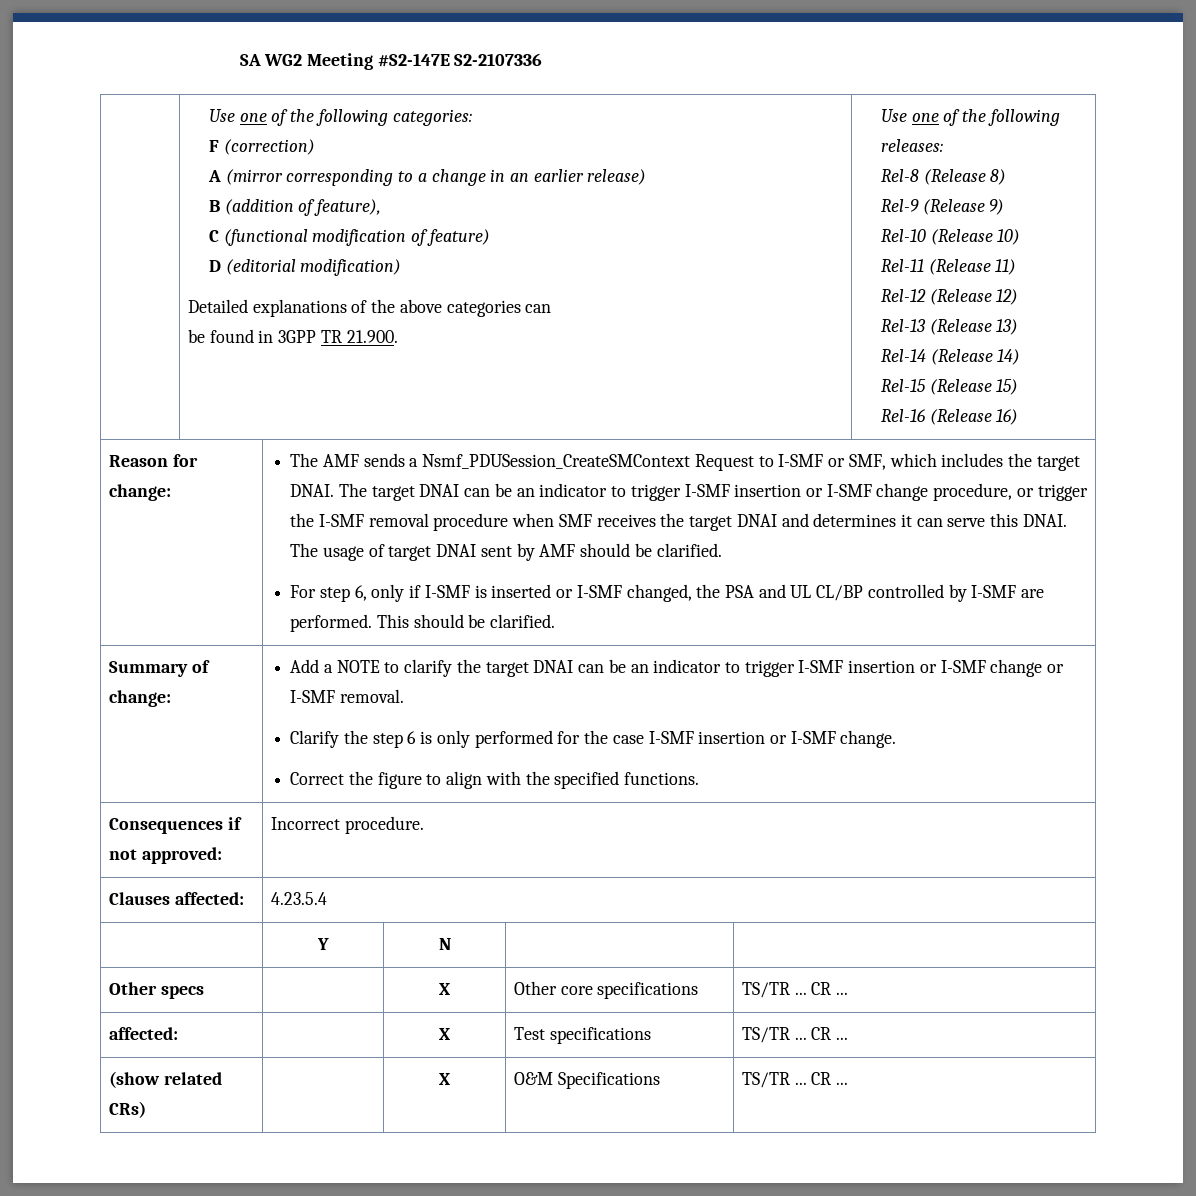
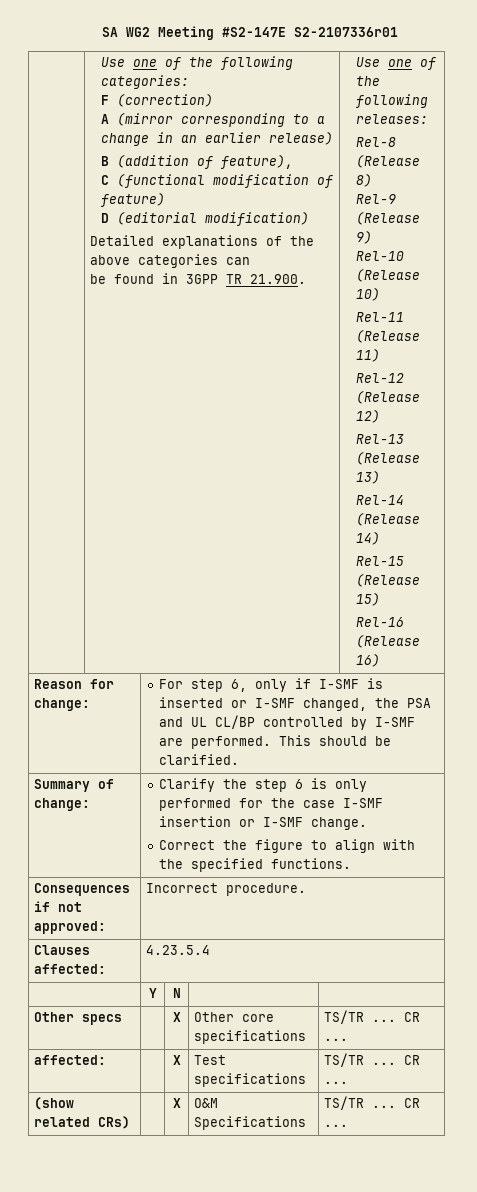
[454,53,543,66] S2-2107336 -> [294,27,399,37] S2-2107336r01
[290,453,1080,471] [290,483,1088,501] [290,513,1067,531] [290,543,722,561] The AMF sends a Nsmf_PDUSession_CreateSMContext Request to I-SMF or SMF, which includes the target DNAI. The target DNAI can be an indicator to trigger I-SMF insertion or I-SMF change procedure, or trigger the I-SMF removal procedure when SMF receives the target DNAI and determines it can serve this DNAI. The usage of target DNAI sent by AMF should be clarified. // -> (90, 704) none
[290,659,1065,677] [290,689,405,703] Add a NOTE to clarify the target DNAI can be an indicator to trigger I-SMF insertion or I-SMF change or I-SMF removal. // -> (90, 804) none

